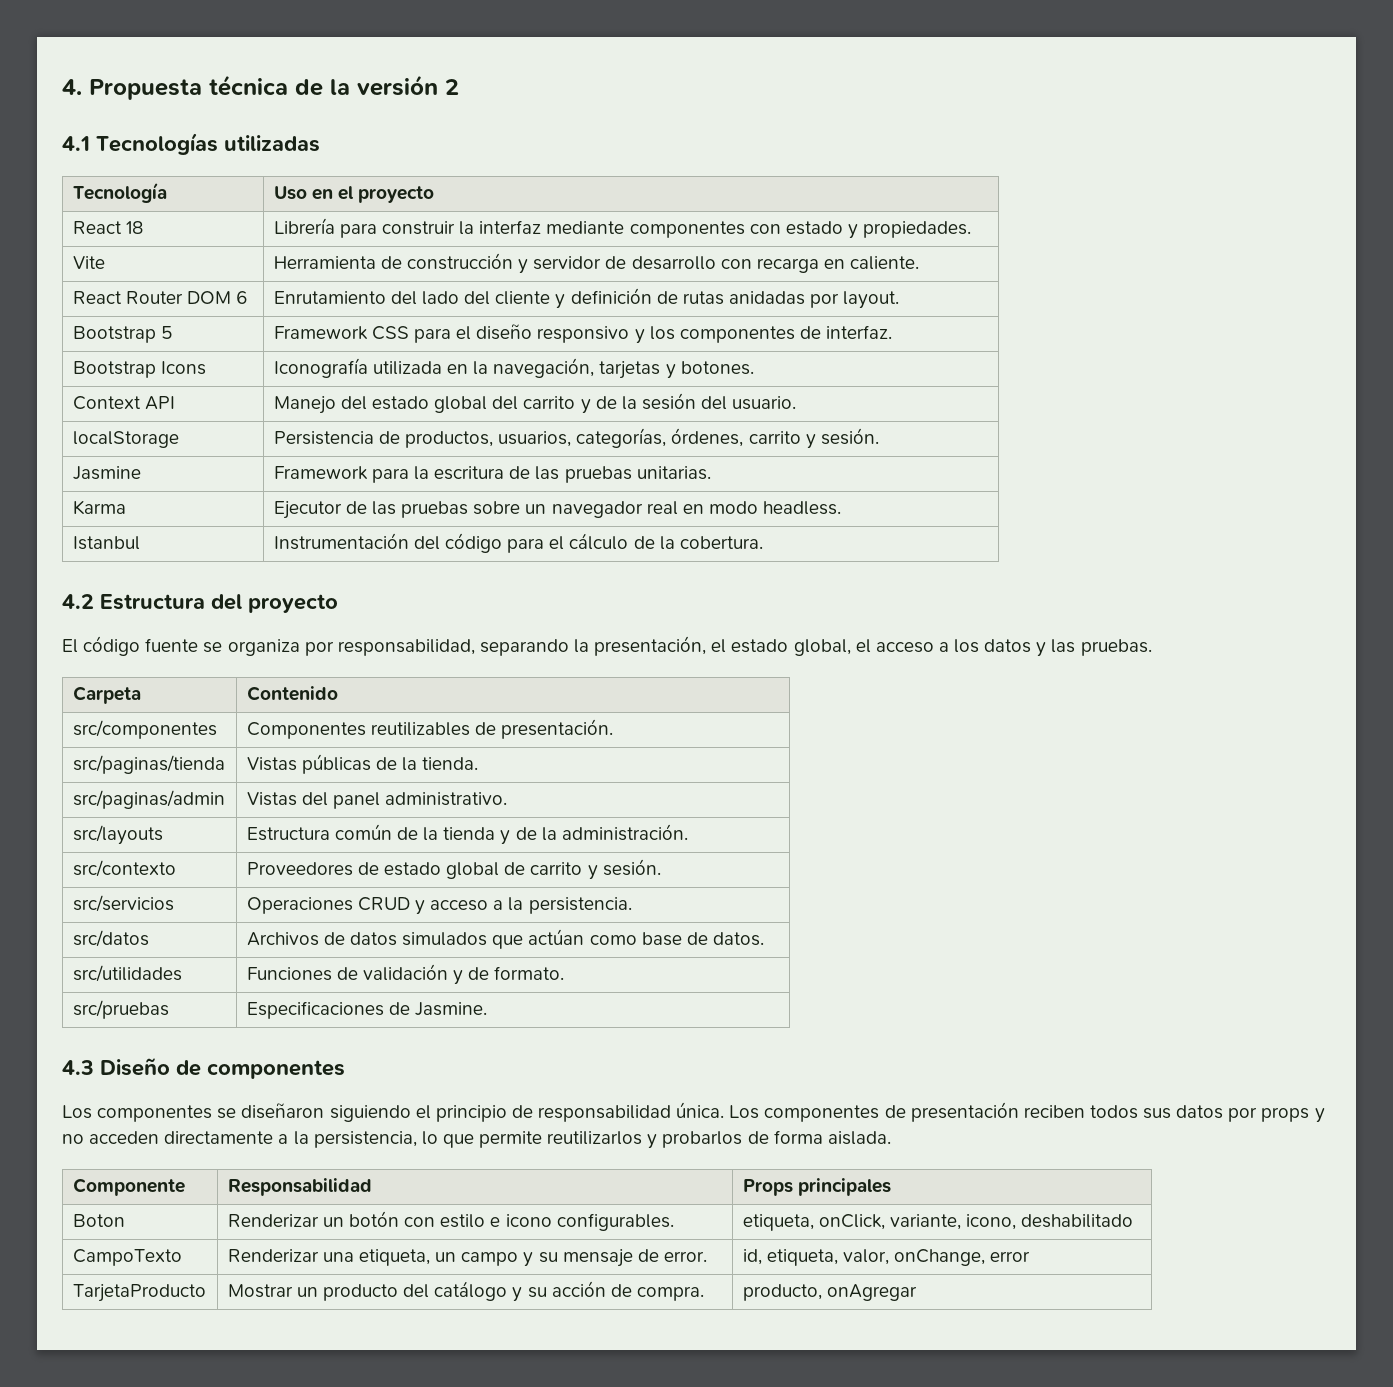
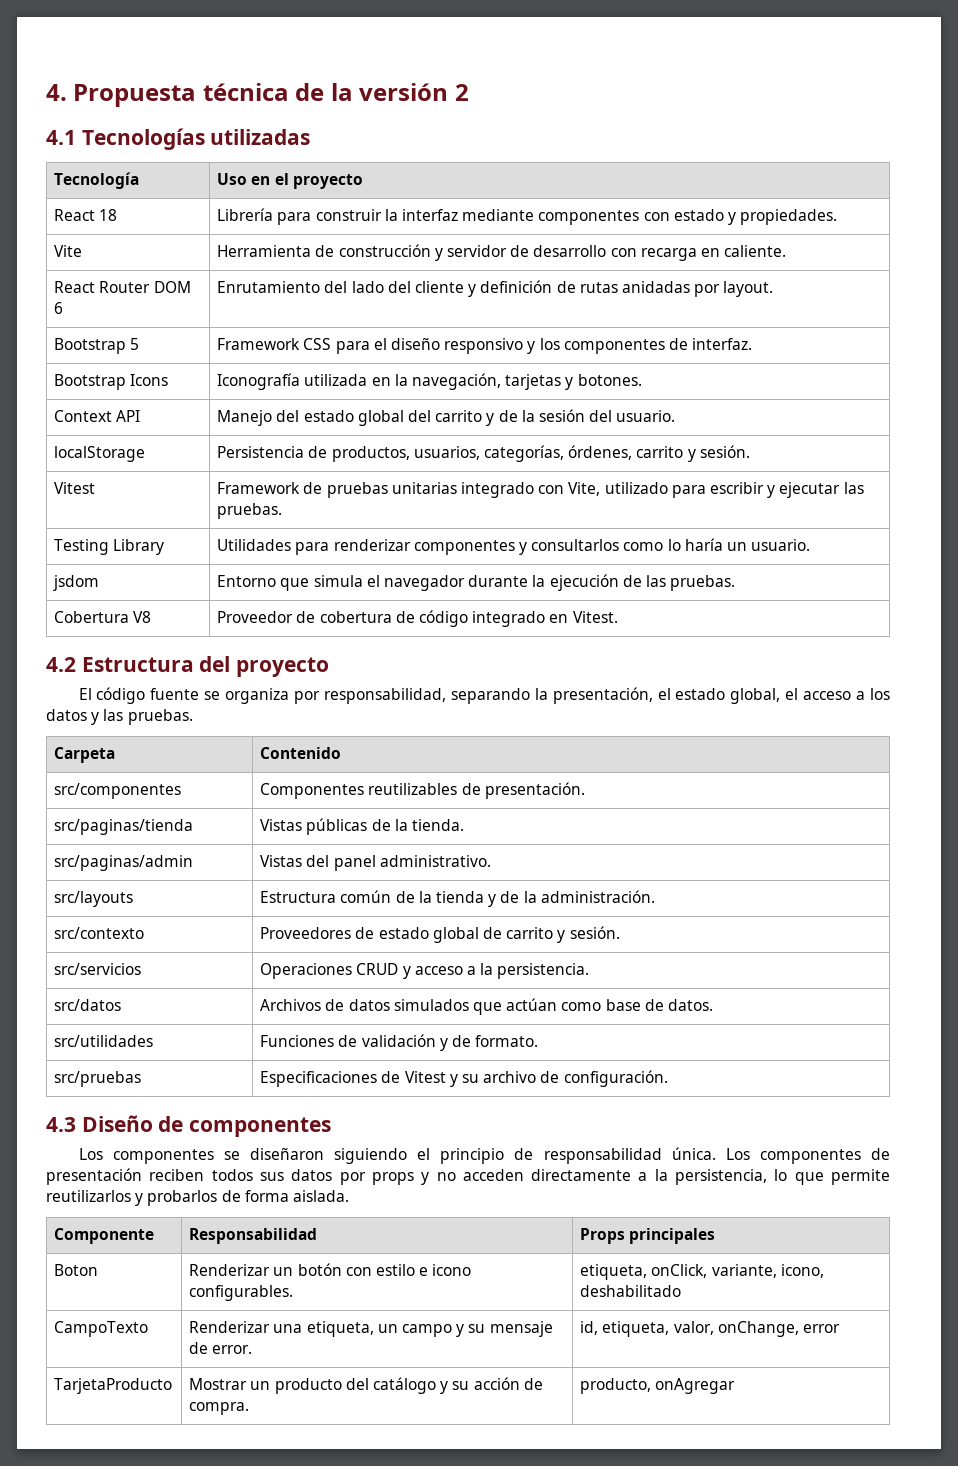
[72,466,141,480] [273,466,711,483] [72,500,126,515] [273,501,842,519] [72,536,140,550] [273,533,763,553] Jasmine | Framework para la escritura de las pruebas unitarias. // Karma | Ejecutor de las pruebas sobre un navegador real en modo headless. // Istanbul | Instrumentación del código para el cálculo de la cobertura. -> [54,482,96,494] [217,482,864,498] [217,503,283,519] [54,539,165,555] [217,538,811,555] [53,575,100,591] [217,574,736,591] [54,611,152,623] [217,610,618,627] Vitest | Framework de pruebas unitarias integrado con Vite, utilizado para escribir y ejecutar las pruebas. // Testing Library | Utilidades para renderizar componentes y consultarlos como lo haría un usuario. // jsdom | Entorno que simula el navegador durante la ejecución de las pruebas. // Cobertura V8 | Proveedor de cobertura de código integrado en Vitest.
[414,1002,487,1016] Jasmine. -> [404,1070,668,1087] Vitest y su archivo de configuración.

